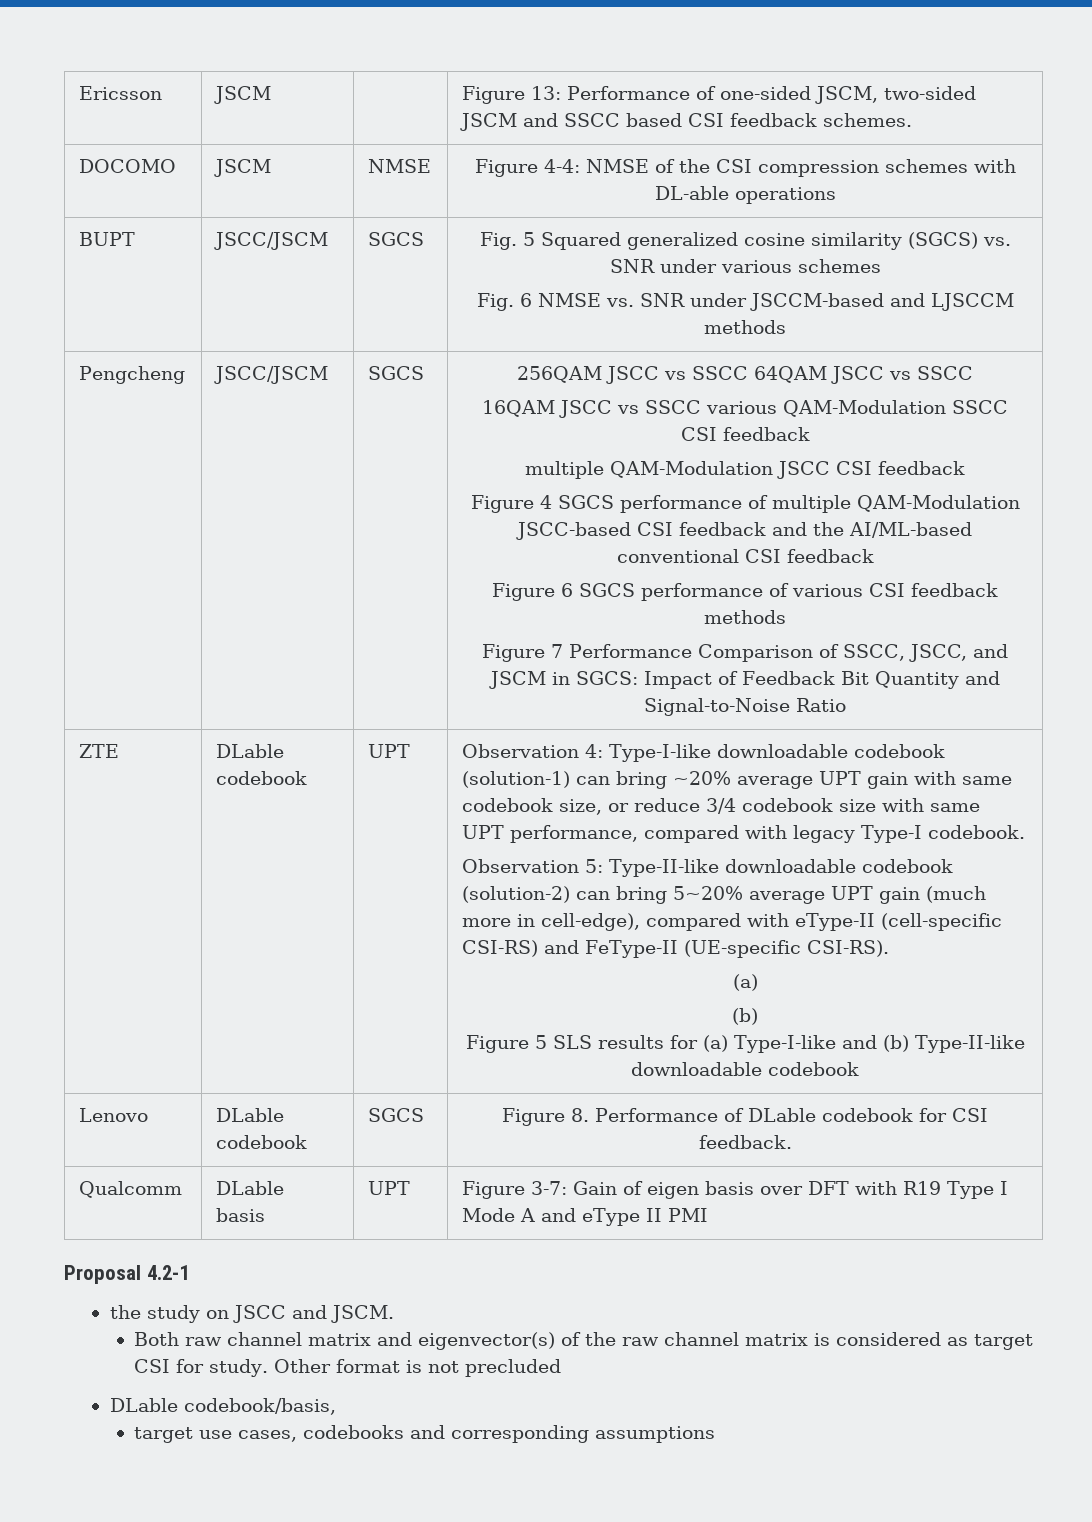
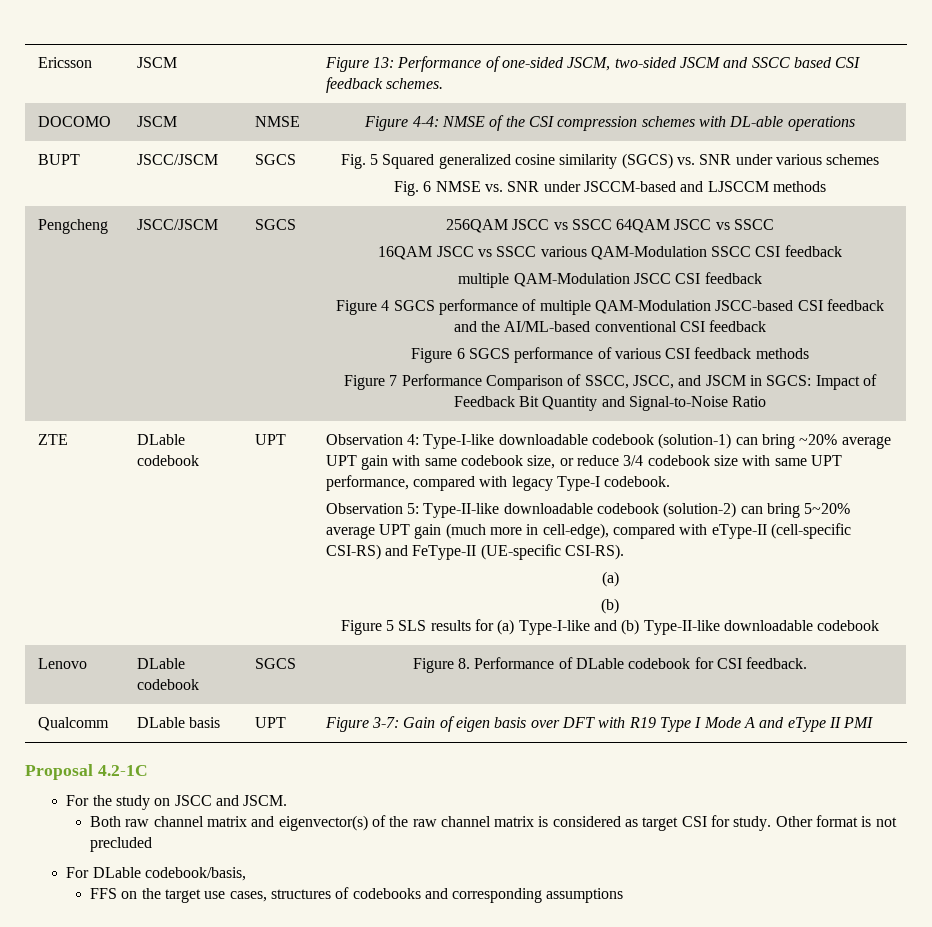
[146,1265,189,1280] 4.2-1 // -> [97,765,148,776] [66,795,90,806] 4.2-1C // For
(562, 1368) none -> [66,867,90,878] For
(336, 1406) none -> [89,888,161,899] FFS on the
(298, 1436) none -> [270,887,350,899] structures of

